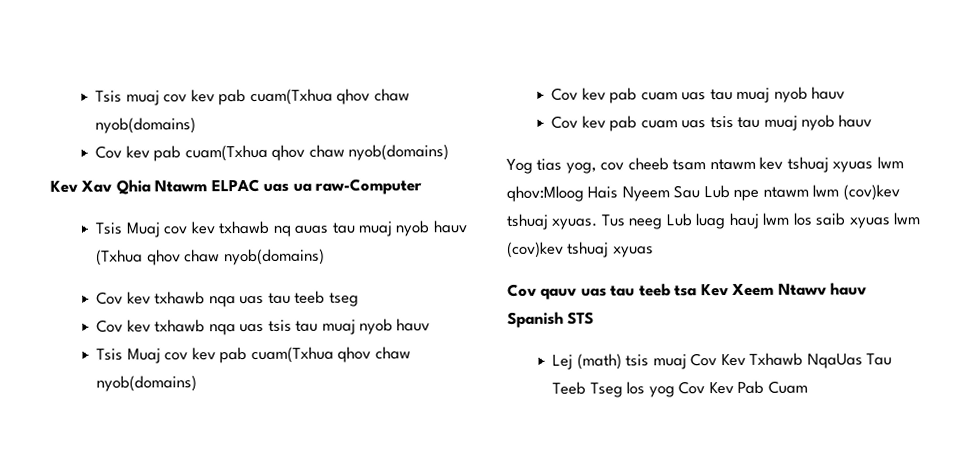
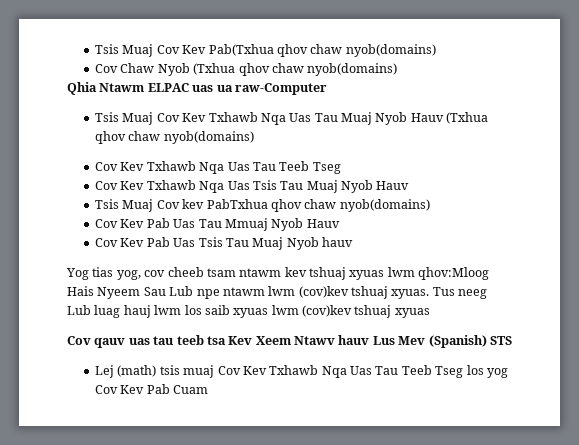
[95,88,410,106] [95,117,197,134] [95,144,450,162] [50,180,113,193] Tsis muaj cov kev pab cuam(Txhua qhov chaw nyob(domains) // Cov kev pab cuam(Txhua qhov chaw nyob(domains) // Kev Xav -> [95,44,436,57] [95,63,398,76] Tsis Muaj Cov Kev Pab(Txhua qhov chaw nyob(domains) // Cov Chaw Nyob (Txhua qhov chaw nyob(domains) //
[163,220,468,237] cov kev txhawb nq auas tau muaj nyob hauv -> [156,112,444,125] Cov Kev Txhawb Nqa Uas Tau Muaj Nyob Hauv
[126,290,359,308] [96,318,431,336] [96,346,411,364] [96,375,198,392] [551,86,846,104] [551,114,836,132] kev txhawb nqa uas tau teeb tseg // Cov kev txhawb nqa uas tsis tau muaj nyob hauv // Tsis Muaj cov kev pab cuam(Txhua qhov chaw nyob(domains) // Cov kev pab cuam uas tau muaj nyob hauv // Cov kev pab cuam uas tsis tau muaj nyob -> [120,161,341,174] [95,180,410,193] [95,199,430,212] [95,218,340,231] [95,237,319,250] Kev Txhawb Nqa Uas Tau Teeb Tseg // Cov Kev Txhawb Nqa Uas Tsis Tau Muaj Nyob Hauv // Tsis Muaj Cov kev PabTxhua qhov chaw nyob(domains) // Cov Kev Pab Uas Tau Mmuaj Nyob Hauv // Cov Kev Pab Uas Tsis Tau Muaj Nyob
[507,311,564,328] Spanish -> [372,335,487,348] Lus Mev (Spanish)
[806,353,863,369] NqaUas -> [321,366,373,378] Nqa Uas

